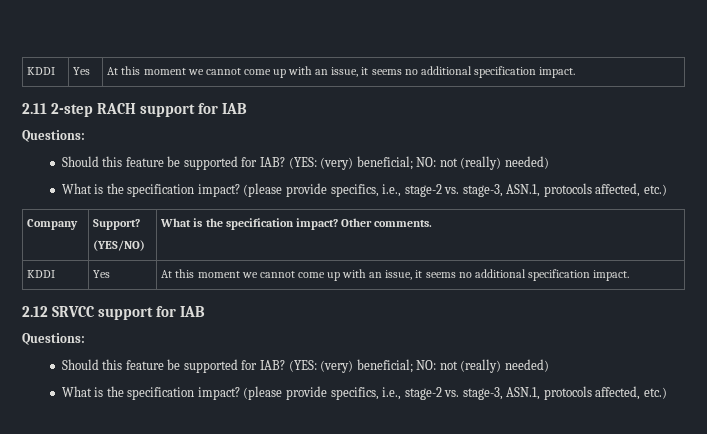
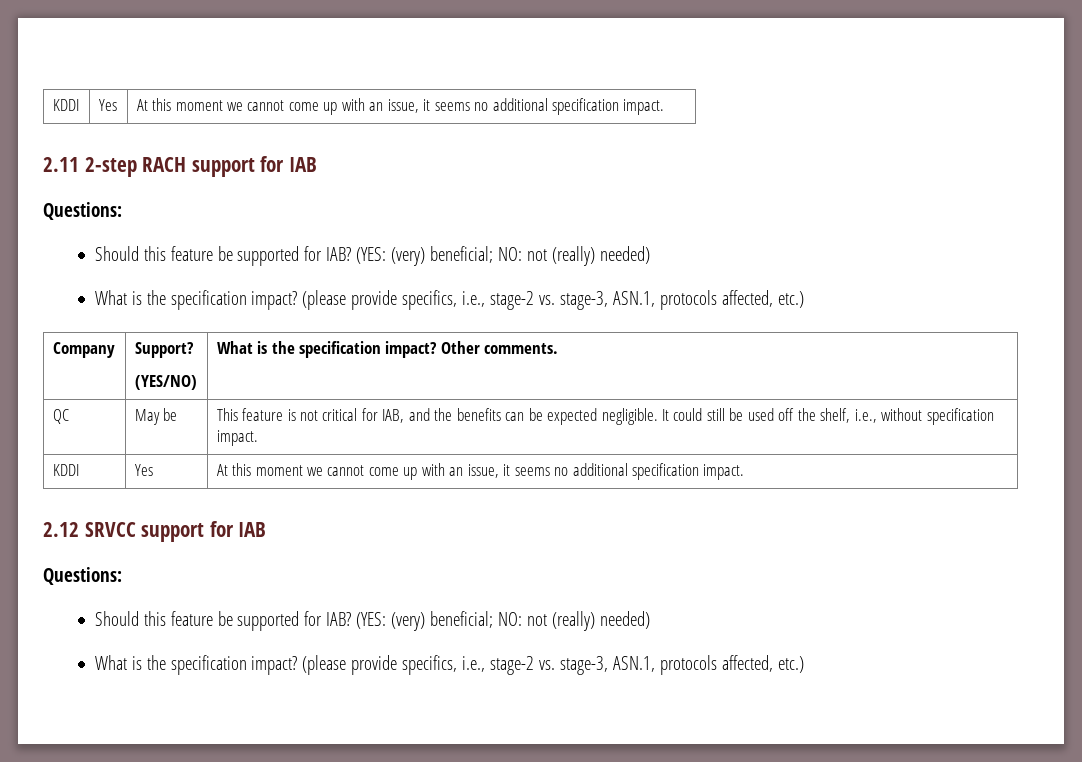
(432, 223) none -> [52,409,69,424] [134,408,178,425] [216,408,994,425] [216,430,258,446] // QC | May be | This feature is not critical for IAB, and the benefits can be expected negligible. It could still be used off the shelf, i.e., without specification impact.

